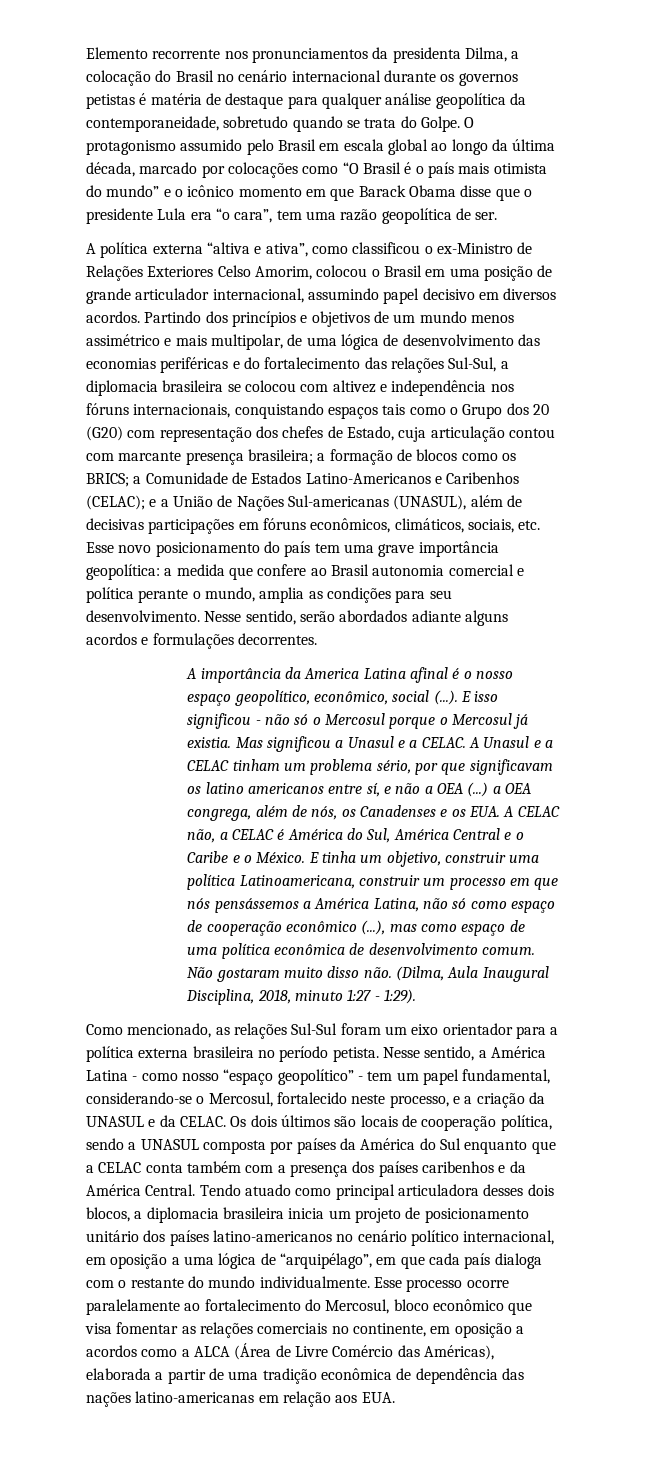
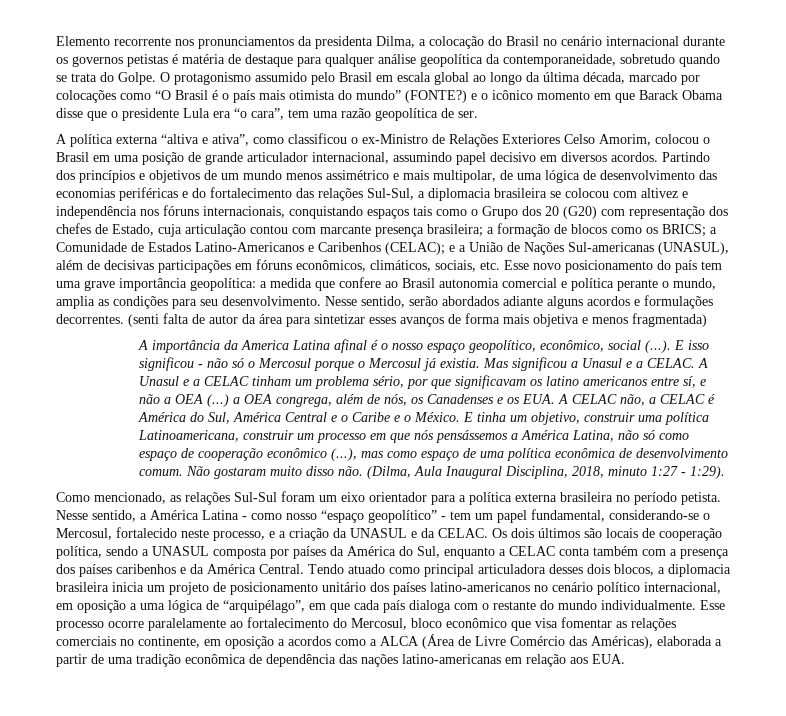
(160, 191) none -> [405,90,467,103] (FONTE?)
(317, 639) none -> [128,313,707,327] (senti falta de autor da área para sintetizar esses avanços de forma mais objetiva e menos fragmentada)
[439,1138,556,1154] Sul enquanto que -> [417,546,495,559] Sul, enquanto

